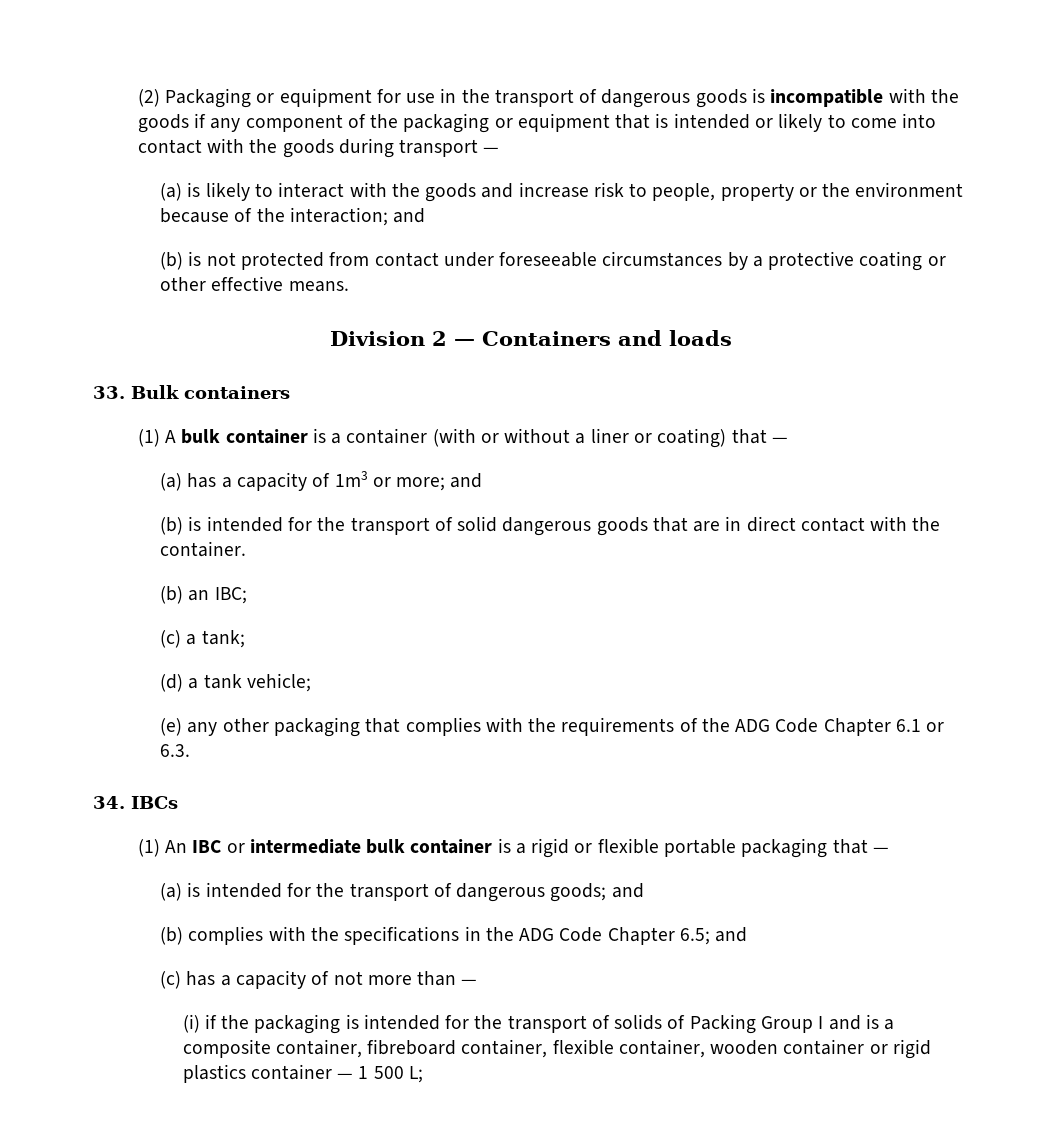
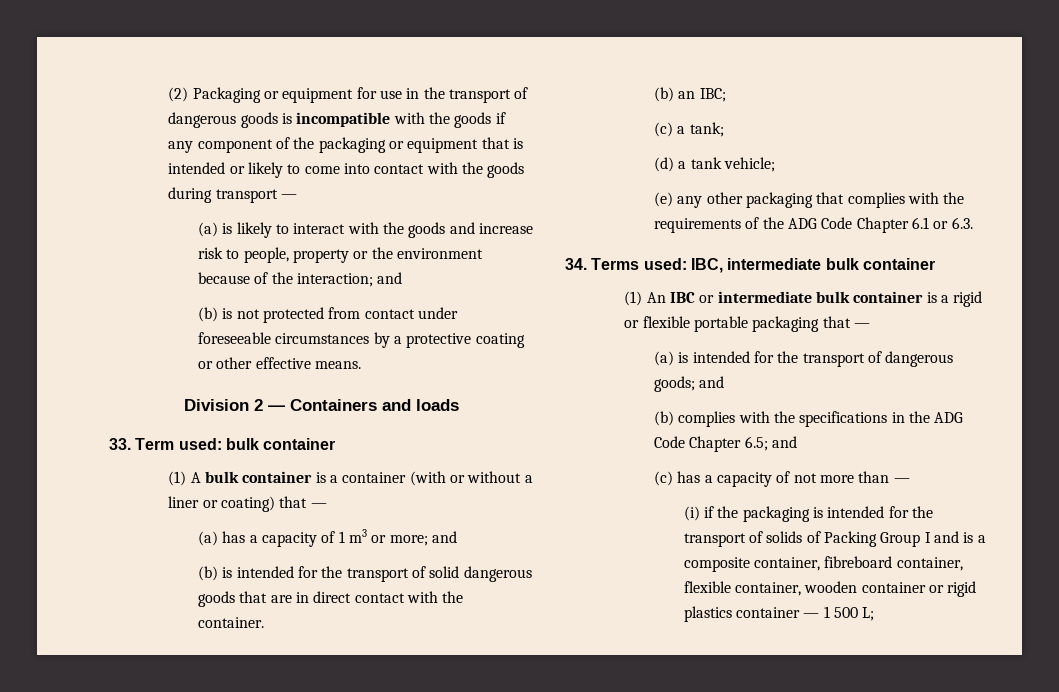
[131,385,290,399] Bulk containers -> [135,438,336,450] Term used: bulk container
[334,471,368,487] 1m3 -> [338,529,367,543] 1 m3
[131,796,178,809] IBCs -> [591,258,935,273] Terms used: IBC, intermediate bulk container

